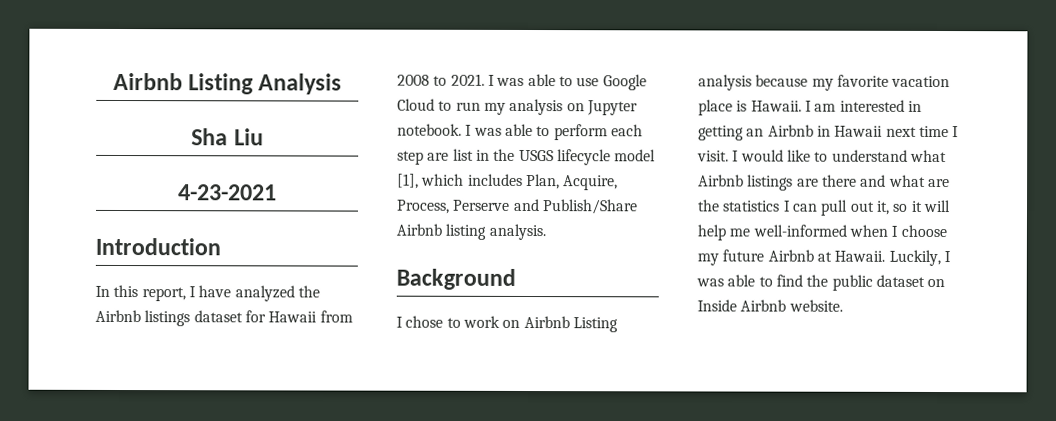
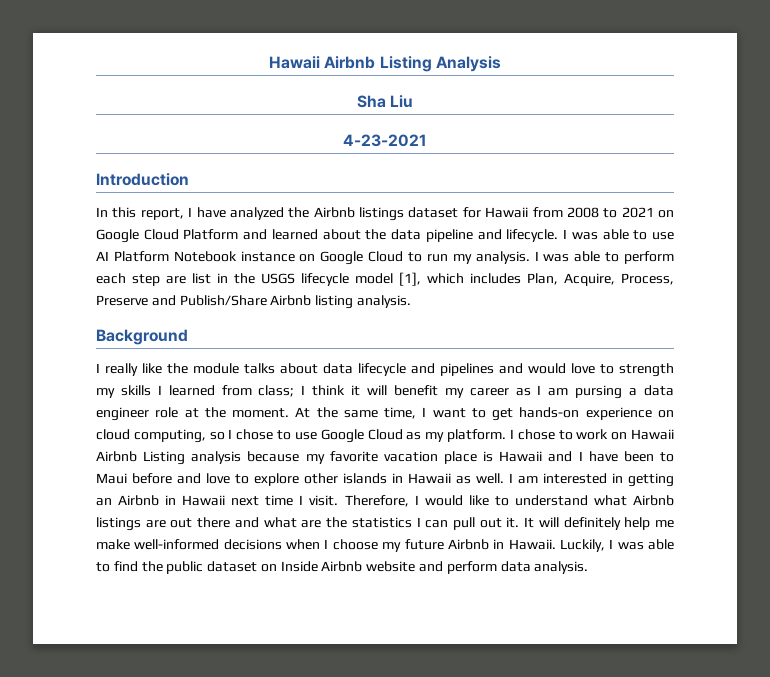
(112, 81) none -> [269,56,321,69] Hawaii
[450,73,485,86] 2021. -> [621,207,674,218] [96,229,559,243] 2021 on Google Cloud Platform and learned about the data pipeline and lifecycle.
(600, 82) none -> [96,251,316,262] AI Platform Notebook instance on
[509,98,638,116] [397,123,462,136] analysis on Jupyter notebook. -> [475,251,530,264] analysis.
[452,199,511,211] Perserve -> [96,295,148,306] Preserve
(403, 322) none -> [105,363,674,377] [96,385,675,399] [96,407,674,421] [96,429,514,443] really like the module talks about data lifecycle and pipelines and would love to strength my skills I learned from class; I think it will benefit my career as I am pursing a data engineer role at the moment. At the same time, I want to get hands-on experience on cloud computing, so I chose to use Google Cloud as my platform. I
(521, 323) none -> [631,429,674,440] Hawaii
[750,100,802,112] Hawaii. -> [499,451,674,462] [96,473,504,486] Hawaii and I have been to Maui before and love to explore other islands in Hawaii as well.
(729, 156) none -> [344,495,409,507] Therefore,
(819, 182) none -> [170,518,193,528] out
[875,199,951,215] [697,224,847,241] it, so it will help me well-informed -> [506,517,674,530] [96,539,282,550] it. It will definitely help me make well-informed decisions
[816,251,832,262] at -> [493,539,505,549] in
[788,299,843,312] website. -> [366,561,589,574] website and perform data analysis.

